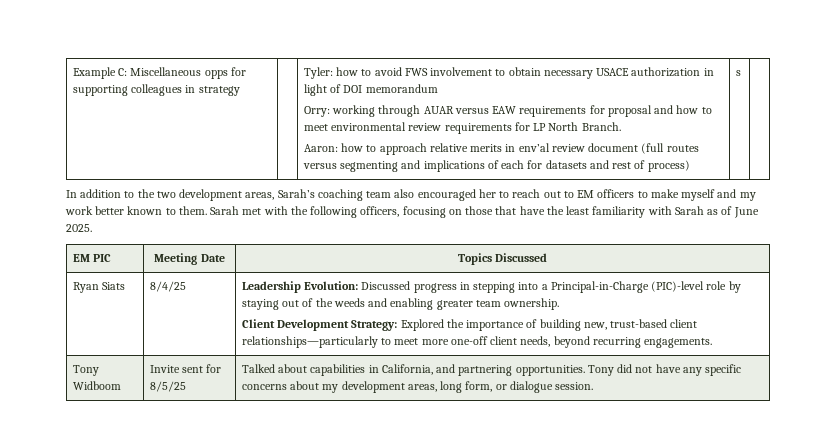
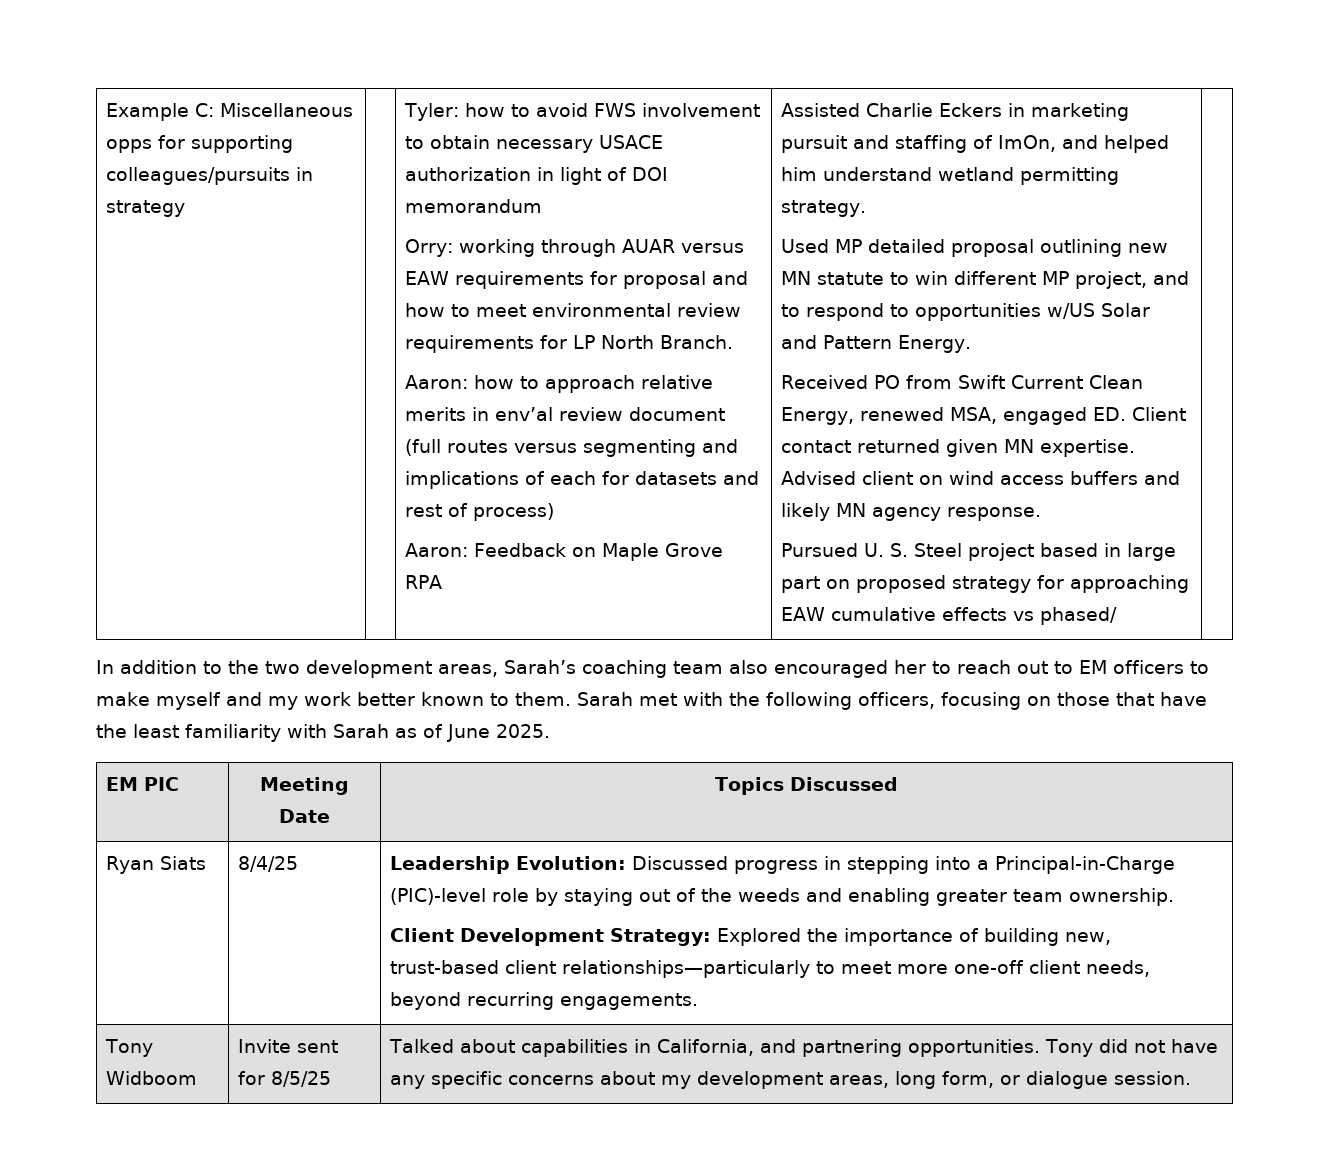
[131,84,183,96] colleagues -> [106,167,291,185] colleagues/pursuits
[735,70,741,76] | s -> [405,543,724,561] [405,575,443,589] [781,103,1130,121] [781,135,1170,153] [781,167,1120,185] [781,200,867,217] [781,239,1169,257] [781,271,1190,289] [781,303,1151,321] [781,335,972,353] [781,375,1144,389] [781,407,1187,425] [781,439,1136,457] [781,471,1181,485] [781,503,1042,521] [781,543,1177,561] [781,575,1190,593] [781,607,1118,625] // Aaron: Feedback on Maple Grove RPA | Assisted Charlie Eckers in marketing pursuit and staffing of ImOn, and helped him understand wetland permitting strategy. // Used MP detailed proposal outlining new MN statute to win different MP project, and to respond to opportunities w/US Solar and Pattern Energy. // Received PO from Swift Current Clean Energy, renewed MSA, engaged ED. Client contact returned given MN expertise. Advised client on wind access buffers and likely MN agency response. // Pursued U. S. Steel project based in large part on proposed strategy for approaching EAW cumulative effects vs phased/

